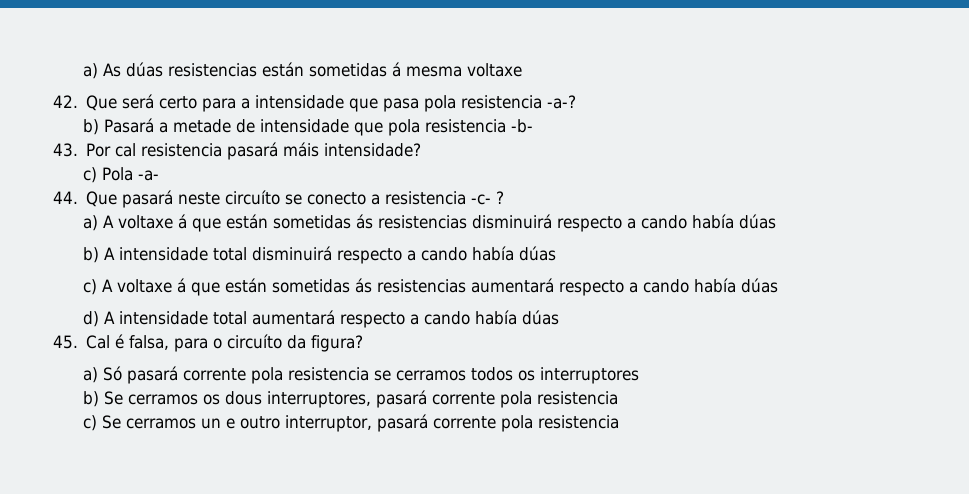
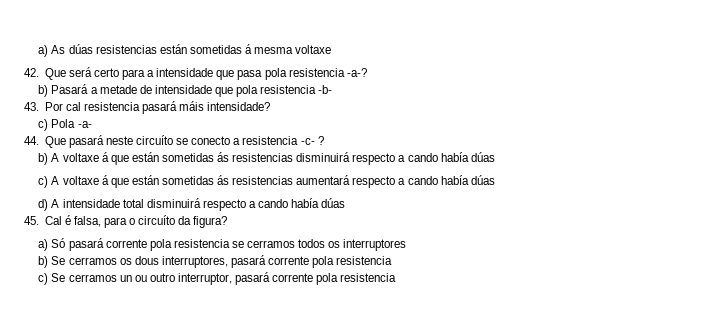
[83,215,99,231] a) -> [38,153,49,165] b)
[83,246,557,264] // b) A intensidade total disminuirá respecto a cando había dúas -> (495, 157) none
[252,310,336,325] aumentará -> [146,198,201,208] disminuirá
[226,418,236,429] e -> [134,275,147,282] ou

